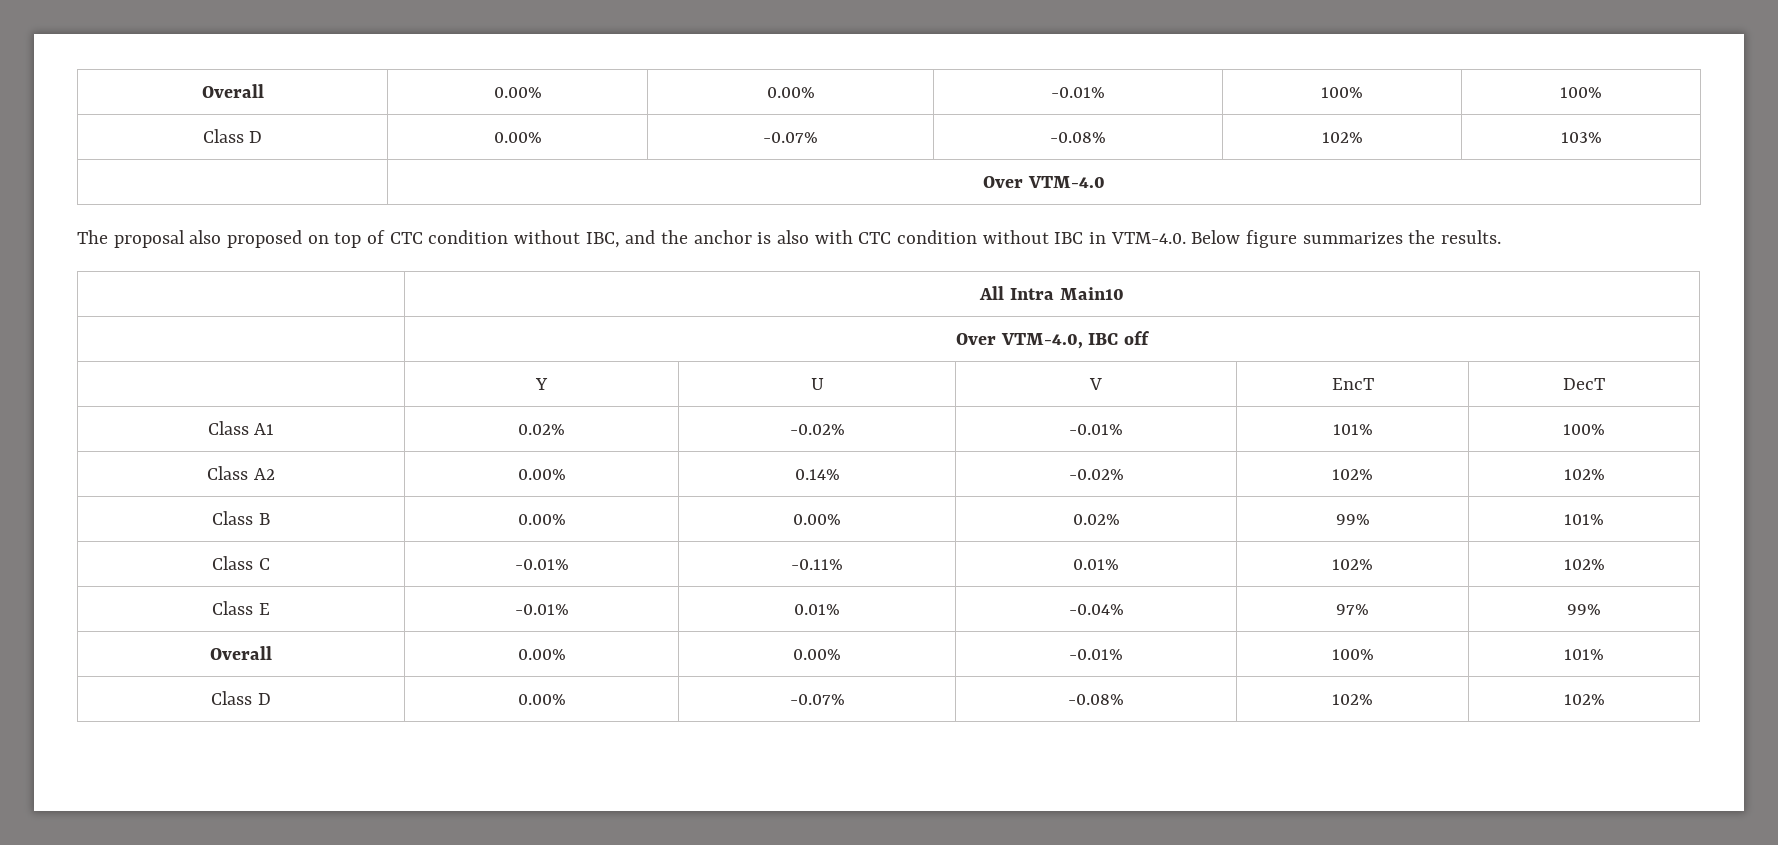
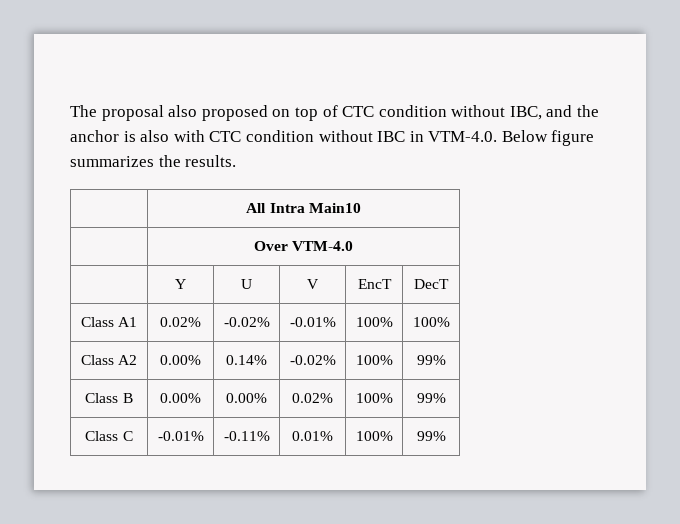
[201,84,264,98] [493,87,542,98] [766,87,815,98] [1051,87,1105,98] [1321,87,1363,98] [1560,87,1602,98] [202,129,263,143] [493,132,542,143] [763,132,818,143] [1050,132,1106,143] [1321,132,1363,143] [1560,132,1602,143] [983,176,1105,188] Overall | 0.00% | 0.00% | -0.01% | 100% | 100% // Class D | 0.00% | -0.07% | -0.08% | 102% | 103% // | Over VTM-4.0 // -> (70, 111) none
[1000,331,1151,349] VTM-4.0, IBC off -> [292,241,354,251] VTM-4.0
[1332,424,1373,435] 101% -> [355,317,393,327] 100%
[1332,469,1373,480] [1563,469,1605,480] 102% | 102% -> [355,355,393,365] [416,355,446,365] 100% | 99%
[1335,514,1370,525] [1564,514,1604,525] | 99% | 101% -> [355,393,393,403] [416,393,446,403] | 100% | 99%
[1332,559,1373,570] [1563,559,1605,570] [212,601,270,615] [514,604,569,615] [794,604,840,615] [1068,604,1124,615] [1336,604,1369,615] [1567,604,1601,615] [210,646,272,660] [517,649,566,660] [793,649,841,660] [1069,649,1123,660] [1331,649,1374,660] [1564,649,1604,660] [211,691,271,705] [517,694,566,705] [789,694,845,705] [1068,694,1124,705] [1332,694,1373,705] [1563,694,1605,705] 102% | 102% // Class E | -0.01% | 0.01% | -0.04% | 97% | 99% // Overall | 0.00% | 0.00% | -0.01% | 100% | 101% // Class D | 0.00% | -0.07% | -0.08% | 102% | 102% -> [355,431,393,441] [416,431,446,441] 100% | 99%

